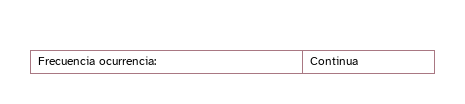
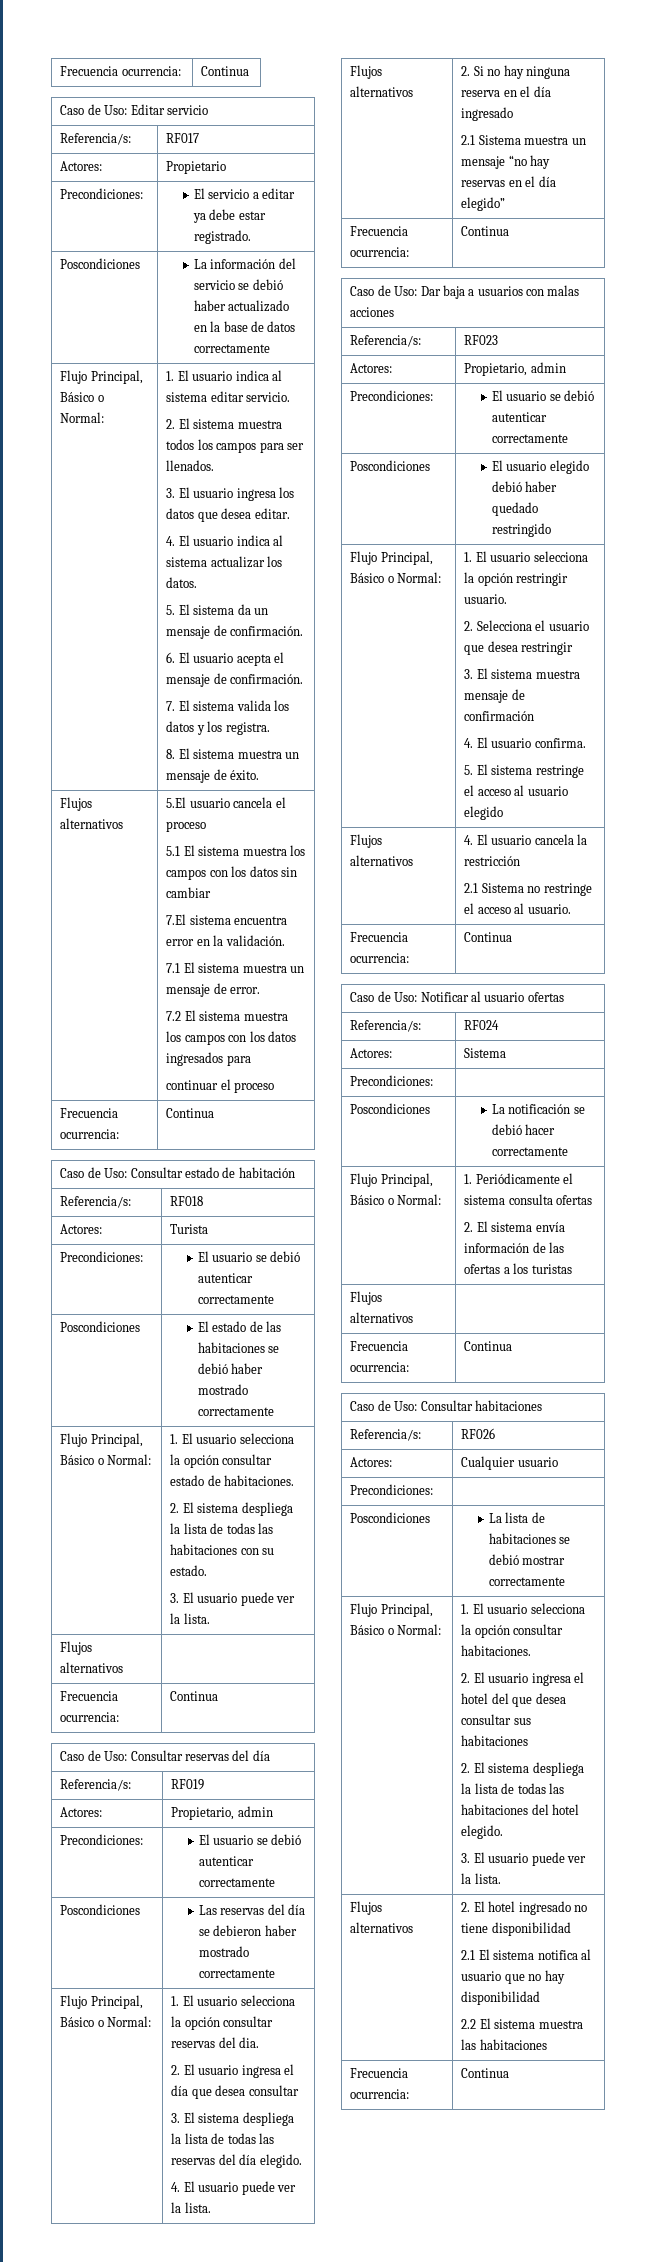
[38,56,156,65] [310,56,359,65] Frecuencia ocurrencia: | Continua -> [60,66,181,76] [201,66,250,76] [60,104,208,115] [60,133,132,145] [166,133,200,143] [60,161,103,171] [166,161,227,174] [60,188,144,199] [193,188,296,199] [192,209,266,223] [193,230,251,244] [60,258,141,269] [193,258,296,269] [193,279,283,290] [193,300,290,312] [193,321,296,332] [193,344,270,353] [60,370,143,384] [60,392,104,402] [60,412,105,423] [166,370,282,381] [166,391,291,402] [166,418,282,429] [166,439,304,453] [166,460,215,471] [166,487,294,501] [166,508,290,522] [166,535,283,546] [166,556,283,568] [166,577,198,588] [166,604,268,615] [166,625,304,639] [166,652,284,666] [166,673,304,687] [166,700,289,711] [166,721,270,735] [166,748,299,759] [166,769,260,783] [60,797,93,811] [60,818,124,829] [166,797,286,808] [166,821,207,832] [166,845,305,856] [166,866,297,880] [166,887,212,898] [166,914,288,925] [166,935,285,946] [166,962,304,973] [166,983,261,997] [166,1010,288,1021] [166,1031,296,1045] [166,1052,251,1066] [166,1079,275,1093] [60,1108,119,1118] [60,1129,120,1139] [166,1108,215,1118] [60,1167,295,1178] [60,1196,132,1208] [170,1196,204,1206] [60,1224,103,1234] [170,1224,209,1234] [60,1251,144,1262] [197,1251,301,1262] [197,1273,253,1283] [197,1295,274,1304] [60,1321,141,1332] [197,1321,282,1332] [197,1342,280,1353] [197,1363,264,1374] [197,1384,248,1395] [197,1407,274,1416] [60,1433,143,1447] [60,1454,152,1465] [170,1433,294,1444] [170,1454,273,1468] [170,1475,295,1486] [170,1502,293,1516] [170,1523,273,1534] [170,1544,275,1555] [170,1565,208,1576] [170,1592,295,1606] [170,1613,210,1624] [60,1641,93,1655] [60,1662,124,1673] [60,1691,119,1701] [60,1712,120,1722] [170,1691,219,1701] [60,1750,270,1761] [60,1779,132,1791] [171,1779,205,1790] [60,1807,103,1817] [171,1806,273,1820] [60,1834,144,1845] [198,1834,302,1845] [198,1856,254,1866] [198,1878,275,1887] [60,1904,141,1915] [198,1904,306,1915] [198,1925,297,1936] [198,1946,249,1957] [198,1969,275,1978] [60,1995,143,2009] [60,2016,152,2027] [171,1995,295,2006] [171,2016,274,2030] [171,2037,260,2048] [171,2064,294,2078] [171,2085,299,2099] [171,2112,294,2126] [171,2133,274,2144] [171,2154,302,2168] [171,2181,296,2195] [171,2202,211,2213] [350,65,383,79] [350,86,414,97] [461,65,570,79] [461,86,551,97] [461,107,514,121] [461,135,586,145] [461,155,551,169] [461,176,556,187] [461,197,506,211] [350,226,409,236] [350,247,410,257] [461,226,510,236] [350,285,580,299] [350,307,395,317] [350,335,422,347] [464,335,499,345] [350,363,393,373] [464,362,566,376] [350,390,434,401] [491,390,595,401] [491,412,547,422] [491,434,568,443] [350,460,431,471] [491,460,589,474] [491,481,558,492] [491,502,538,516] [491,523,551,537] [350,551,433,565] [350,572,442,583] [464,551,588,562] [464,572,569,586] [464,594,508,604] [464,620,589,631] [464,641,574,655] [464,668,580,679] [464,689,525,703] [464,711,535,721] [464,737,586,748] [464,764,584,778] [464,785,568,796] [464,806,504,820] [350,834,383,848] [350,855,414,866] [464,834,587,845] [464,856,521,866] [464,883,592,896] [464,903,571,914] [350,932,409,942] [350,953,410,963] [464,932,513,942] [350,991,564,1002] [350,1020,422,1032] [464,1020,500,1030] [350,1048,393,1058] [464,1048,507,1058] [350,1075,434,1086] [350,1103,431,1114] [491,1104,585,1114] [491,1124,556,1135] [491,1147,568,1156] [350,1173,433,1187] [350,1194,442,1205] [464,1173,574,1184] [464,1194,593,1205] [464,1221,565,1232] [464,1242,565,1253] [464,1263,572,1274] [350,1291,383,1305] [350,1312,414,1323] [350,1341,409,1351] [350,1362,410,1372] [464,1341,513,1351] [350,1400,542,1411] [350,1429,422,1441] [461,1428,496,1439] [350,1457,393,1467] [461,1456,558,1470] [350,1484,434,1495] [350,1512,431,1523] [488,1512,545,1523] [488,1533,571,1544] [488,1554,566,1565] [488,1577,565,1586] [350,1603,433,1617] [350,1624,442,1635] [461,1603,585,1614] [461,1624,564,1638] [461,1645,532,1656] [461,1672,584,1686] [461,1693,566,1707] [461,1714,531,1725] [461,1735,529,1746] [461,1762,584,1776] [461,1783,564,1794] [461,1804,580,1815] [461,1825,504,1839] [461,1852,586,1866] [461,1873,501,1884] [350,1901,383,1915] [350,1922,414,1933] [461,1901,587,1915] [461,1922,571,1936] [461,1949,591,1960] [461,1970,565,1984] [461,1991,541,2005] [461,2018,583,2029] [461,2039,547,2050] [350,2068,409,2078] [350,2089,410,2099] [461,2068,510,2078] Frecuencia ocurrencia: | Continua // Caso de Uso: Editar servicio // Referencia/s: | RF017 // Actores: | Propietario // Precondiciones: | El servicio a editar ya debe estar registrado. // Poscondiciones | La información del servicio se debió haber actualizado en la base de datos correctamente // Flujo Principal, Básico o Normal: | 1. El usuario indica al sistema editar servicio. // 2. El sistema muestra todos los campos para ser llenados. // 3. El usuario ingresa los datos que desea editar. // 4. El usuario indica al sistema actualizar los datos. // 5. El sistema da un mensaje de confirmación. // 6. El usuario acepta el mensaje de confirmación. // 7. El sistema valida los datos y los registra. // 8. El sistema muestra un mensaje de éxito. // Flujos alternativos | 5.El usuario cancela el proceso // 5.1 El sistema muestra los campos con los datos sin cambiar // 7.El sistema encuentra error en la validación. // 7.1 El sistema muestra un mensaje de error. // 7.2 El sistema muestra los campos con los datos ingresados para // continuar el proceso // Frecuencia ocurrencia: | Continua // Caso de Uso: Consultar estado de habitación // Referencia/s: | RF018 // Actores: | Turista // Precondiciones: | El usuario se debió autenticar correctamente // Poscondiciones | El estado de las habitaciones se debió haber mostrado correctamente // Flujo Principal, Básico o Normal: | 1. El usuario selecciona la opción consultar estado de habitaciones. // 2. El sistema despliega la lista de todas las habitaciones con su estado. // 3. El usuario puede ver la lista. // Flujos alternativos | // Frecuencia ocurrencia: | Continua // Caso de Uso: Consultar reservas del día // Referencia/s: | RF019 // Actores: | Propietario, admin // Precondiciones: | El usuario se debió autenticar correctamente // Poscondiciones | Las reservas del día se debieron haber mostrado correctamente // Flujo Principal, Básico o Normal: | 1. El usuario selecciona la opción consultar reservas del dia. // 2. El usuario ingresa el día que desea consultar // 3. El sistema despliega la lista de todas las reservas del día elegido. // 4. El usuario puede ver la lista. // Flujos alternativos | 2. Si no hay ninguna reserva en el día ingresado // 2.1 Sistema muestra un mensaje “no hay reservas en el día elegido” // Frecuencia ocurrencia: | Continua // Caso de Uso: Dar baja a usuarios con malas acciones // Referencia/s: | RF023 // Actores: | Propietario, admin // Precondiciones: | El usuario se debió autenticar correctamente // Poscondiciones | El usuario elegido debió haber quedado restringido // Flujo Principal, Básico o Normal: | 1. El usuario selecciona la opción restringir usuario. // 2. Selecciona el usuario que desea restringir // 3. El sistema muestra mensaje de confirmación // 4. El usuario confirma. // 5. El sistema restringe el acceso al usuario elegido // Flujos alternativos | 4. El usuario cancela la restricción // 2.1 Sistema no restringe el acceso al usuario. // Frecuencia ocurrencia: | Continua // Caso de Uso: Notificar al usuario ofertas // Referencia/s: | RF024 // Actores: | Sistema // Precondiciones: | // Poscondiciones | La notificación se debió hacer correctamente // Flujo Principal, Básico o Normal: | 1. Periódicamente el sistema consulta ofertas // 2. El sistema envía información de las ofertas a los turistas // Flujos alternativos | // Frecuencia ocurrencia: | Continua // Caso de Uso: Consultar habitaciones // Referencia/s: | RF026 // Actores: | Cualquier usuario // Precondiciones: | // Poscondiciones | La lista de habitaciones se debió mostrar correctamente // Flujo Principal, Básico o Normal: | 1. El usuario selecciona la opción consultar habitaciones. // 2. El usuario ingresa el hotel del que desea consultar sus habitaciones // 2. El sistema despliega la lista de todas las habitaciones del hotel elegido. // 3. El usuario puede ver la lista. // Flujos alternativos | 2. El hotel ingresado no tiene disponibilidad // 2.1 El sistema notifica al usuario que no hay disponibilidad // 2.2 El sistema muestra las habitaciones // Frecuencia ocurrencia: | Continua

